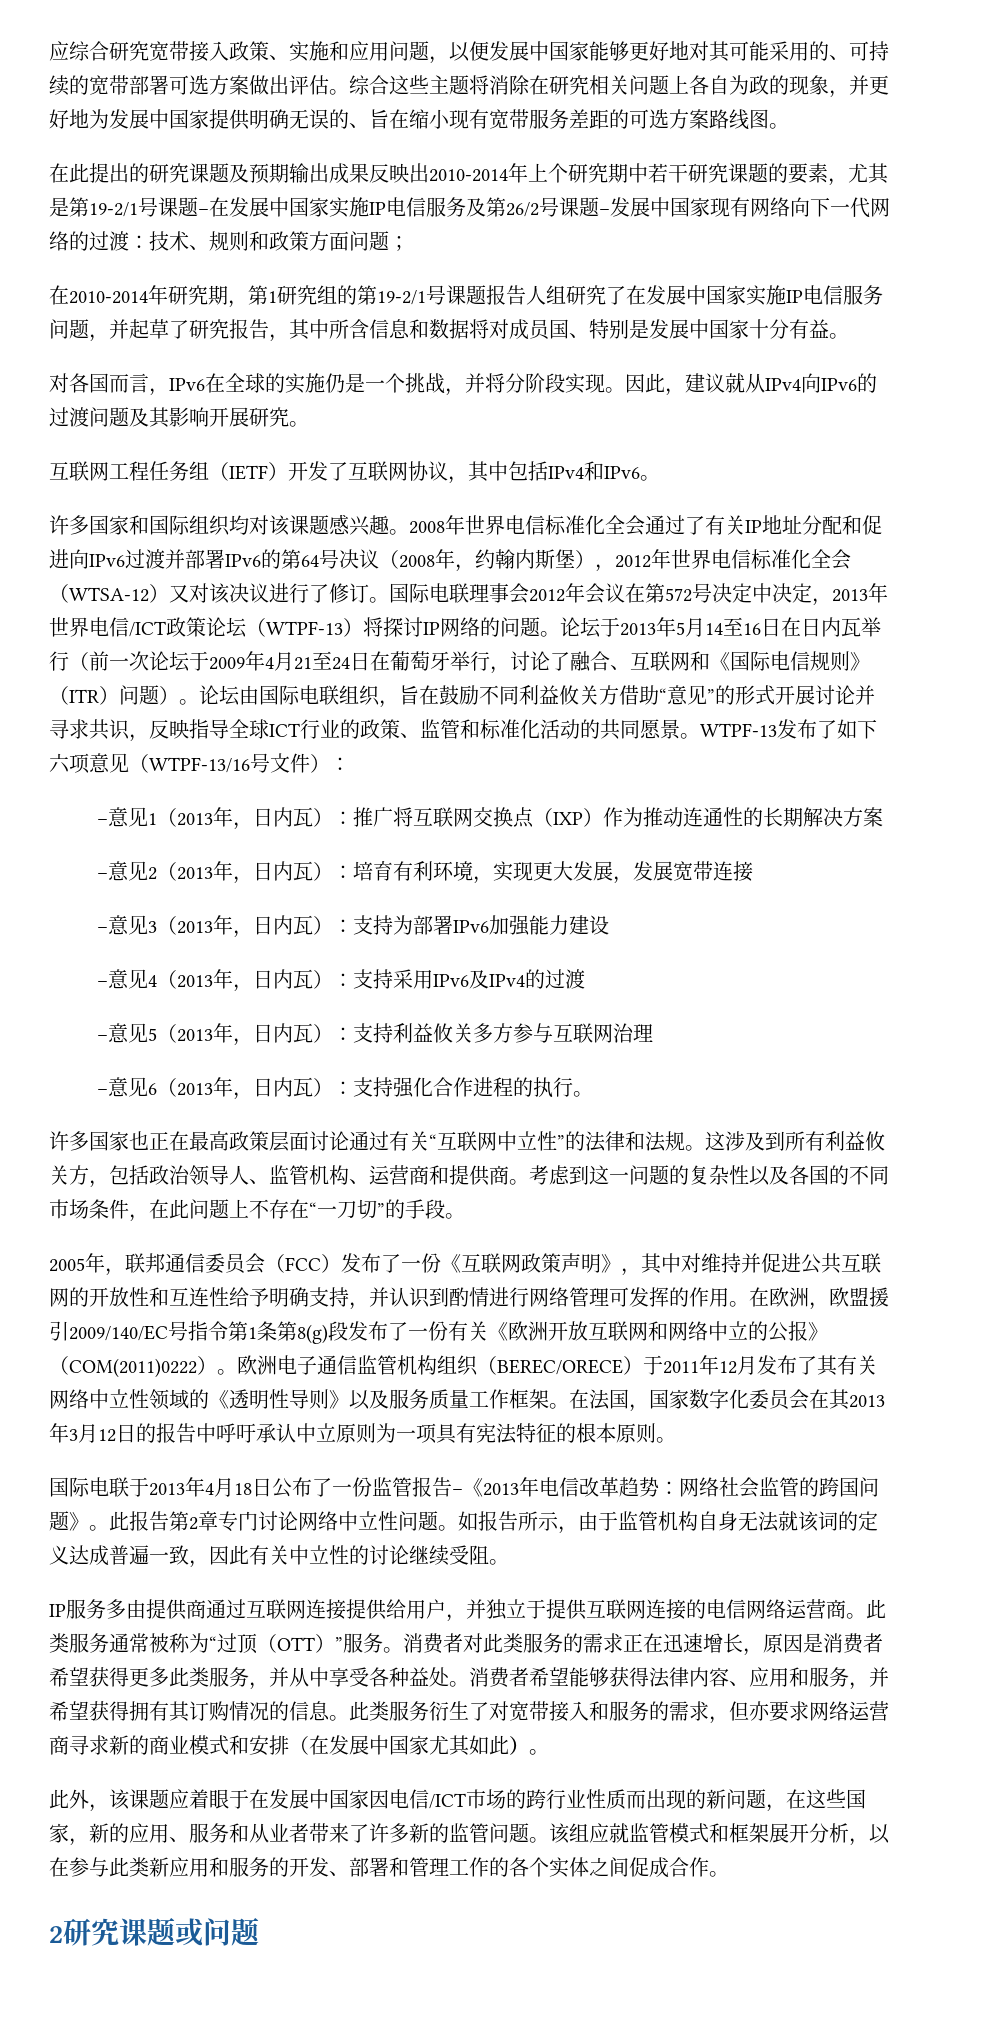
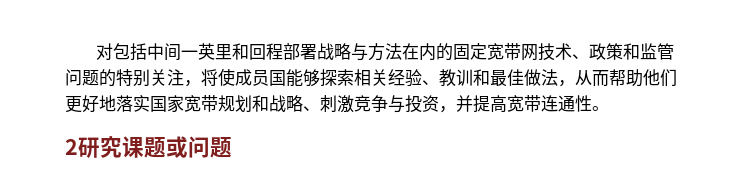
[49,41,889,64] [49,75,889,98] [49,109,789,130] [49,163,889,186] [49,197,890,218] [49,231,409,251] [49,285,883,308] [49,319,849,342] [49,373,877,396] [49,407,309,428] [49,461,660,484] [49,514,882,536] [49,549,851,572] [49,583,888,606] [49,617,881,638] [49,651,870,674] [49,685,875,708] [49,719,877,742] [49,753,350,774] [97,807,884,830] [97,861,754,884] [97,915,610,938] [97,969,586,992] [97,1023,654,1046] [97,1077,594,1100] [49,1131,885,1152] [49,1165,889,1188] [49,1199,465,1222] [49,1253,881,1276] [49,1287,889,1310] [49,1321,828,1344] [49,1355,877,1378] [49,1389,885,1412] [49,1423,676,1444] [49,1477,879,1498] [49,1511,878,1534] [49,1545,509,1568] [49,1599,886,1622] [49,1633,883,1656] [49,1667,889,1690] [49,1701,889,1724] [49,1735,549,1756] [49,1789,866,1812] [49,1823,890,1846] [49,1857,709,1878] 应综合研究宽带接入政策、实施和应用问题，以便发展中国家能够更好地对其可能采用的、可持续的宽带部署可选方案做出评估。综合这些主题将消除在研究相关问题上各自为政的现象，并更好地为发展中国家提供明确无误的、旨在缩小现有宽带服务差距的可选方案路线图。 // 在此提出的研究课题及预期输出成果反映出2010-2014年上个研究期中若干研究课题的要素，尤其是第19-2/1号课题–在发展中国家实施IP电信服务及第26/2号课题–发展中国家现有网络向下一代网络的过渡：技术、规则和政策方面问题； // 在2010-2014年研究期，第1研究组的第19-2/1号课题报告人组研究了在发展中国家实施IP电信服务问题，并起草了研究报告，其中所含信息和数据将对成员国、特别是发展中国家十分有益。 // 对各国而言，IPv6在全球的实施仍是一个挑战，并将分阶段实现。因此，建议就从IPv4向IPv6的过渡问题及其影响开展研究。 // 互联网工程任务组（IETF）开发了互联网协议，其中包括IPv4和IPv6。 // 许多国家和国际组织均对该课题感兴趣。2008年世界电信标准化全会通过了有关IP地址分配和促进向IPv6过渡并部署IPv6的第64号决议（2008年，约翰内斯堡），2012年世界电信标准化全会（WTSA-12）又对该决议进行了修订。国际电联理事会2012年会议在第572号决定中决定，2013年世界电信/ICT政策论坛（WTPF-13）将探讨IP网络的问题。论坛于2013年5月14至16日在日内瓦举行（前一次论坛于2009年4月21至24日在葡萄牙举行，讨论了融合、互联网和《国际电信规则》（ITR）问题）。论坛由国际电联组织，旨在鼓励不同利益攸关方借助“意见”的形式开展讨论并寻求共识，反映指导全球ICT行业的政策、监管和标准化活动的共同愿景。WTPF-13发布了如下六项意见（WTPF-13/16号文件）： // –意见1（2013年，日内瓦）：推广将互联网交换点（IXP）作为推动连通性的长期解决方案 // –意见2（2013年，日内瓦）：培育有利环境，实现更大发展，发展宽带连接 // –意见3（2013年，日内瓦）：支持为部署IPv6加强能力建设 // –意见4（2013年，日内瓦）：支持采用IPv6及IPv4的过渡 // –意见5（2013年，日内瓦）：支持利益攸关多方参与互联网治理 // –意见6（2013年，日内瓦）：支持强化合作进程的执行。 // 许多国家也正在最高政策层面讨论通过有关“互联网中立性”的法律和法规。这涉及到所有利益攸关方，包括政治领导人、监管机构、运营商和提供商。考虑到这一问题的复杂性以及各国的不同市场条件，在此问题上不存在“一刀切”的手段。 // 2005年，联邦通信委员会（FCC）发布了一份《互联网政策声明》，其中对维持并促进公共互联网的开放性和互连性给予明确支持，并认识到酌情进行网络管理可发挥的作用。在欧洲，欧盟援引2009/140/EC号指令第1条第8(g)段发布了一份有关《欧洲开放互联网和网络中立的公报》（COM(2011)0222）。欧洲电子通信监管机构组织（BEREC/ORECE）于2011年12月发布了其有关网络中立性领域的《透明性导则》以及服务质量工作框架。在法国，国家数字化委员会在其2013年3月12日的报告中呼吁承认中立原则为一项具有宪法特征的根本原则。 // 国际电联于2013年4月18日公布了一份监管报告–《2013年电信改革趋势：网络社会监管的跨国问题》。此报告第2章专门讨论网络中立性问题。如报告所示，由于监管机构自身无法就该词的定义达成普遍一致，因此有关中立性的讨论继续受阻。 // IP服务多由提供商通过互联网连接提供给用户，并独立于提供互联网连接的电信网络运营商。此类服务通常被称为“过顶（OTT）”服务。消费者对此类服务的需求正在迅速增长，原因是消费者希望获得更多此类服务，并从中享受各种益处。消费者希望能够获得法律内容、应用和服务，并希望获得拥有其订购情况的信息。此类服务衍生了对宽带接入和服务的需求，但亦要求网络运营商寻求新的商业模式和安排（在发展中国家尤其如此）。 // 此外，该课题应着眼于在发展中国家因电信/ICT市场的跨行业性质而出现的新问题，在这些国家，新的应用、服务和从业者带来了许多新的监管问题。该组应就监管模式和框架展开分析，以在参与此类新应用和服务的开发、部署和管理工作的各个实体之间促成合作 -> [96,43,675,61] [65,68,677,87] [65,95,592,113] 对包括中间一英里和回程部署战略与方法在内的固定宽带网技术、政策和监管问题的特别关注，将使成员国能够探索相关经验、教训和最佳做法，从而帮助他们更好地落实国家宽带规划和战略、刺激竞争与投资，并提高宽带连通性

